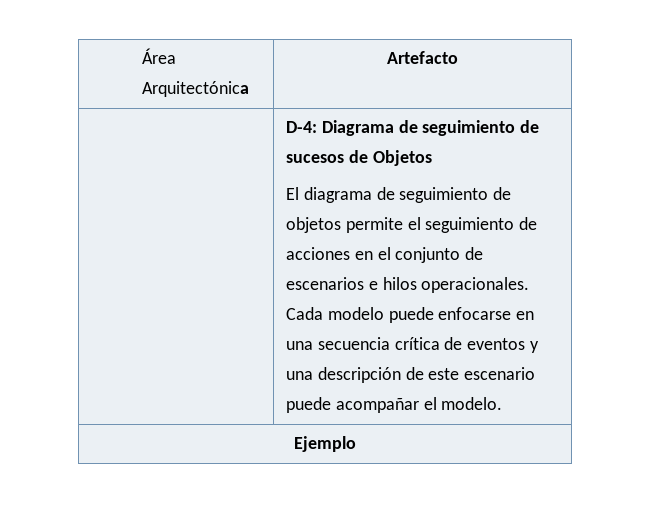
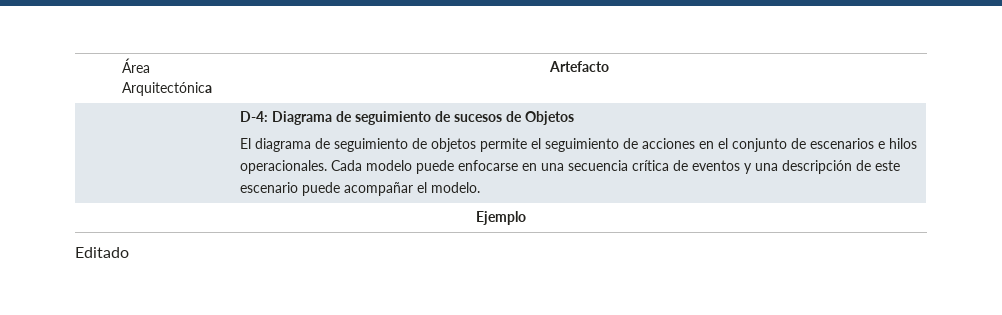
(356, 444) none -> [75,247,129,258] // Editado

